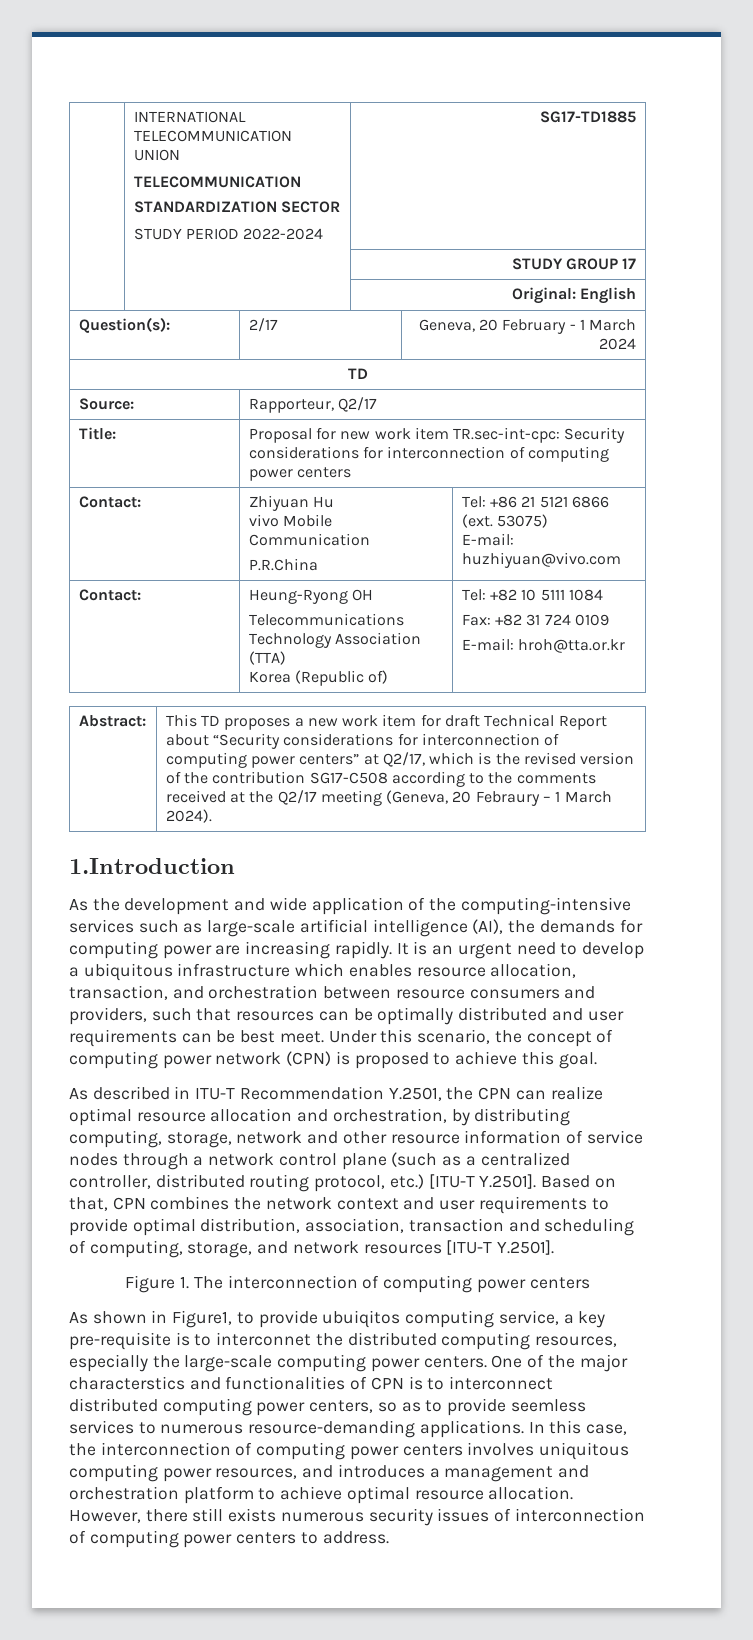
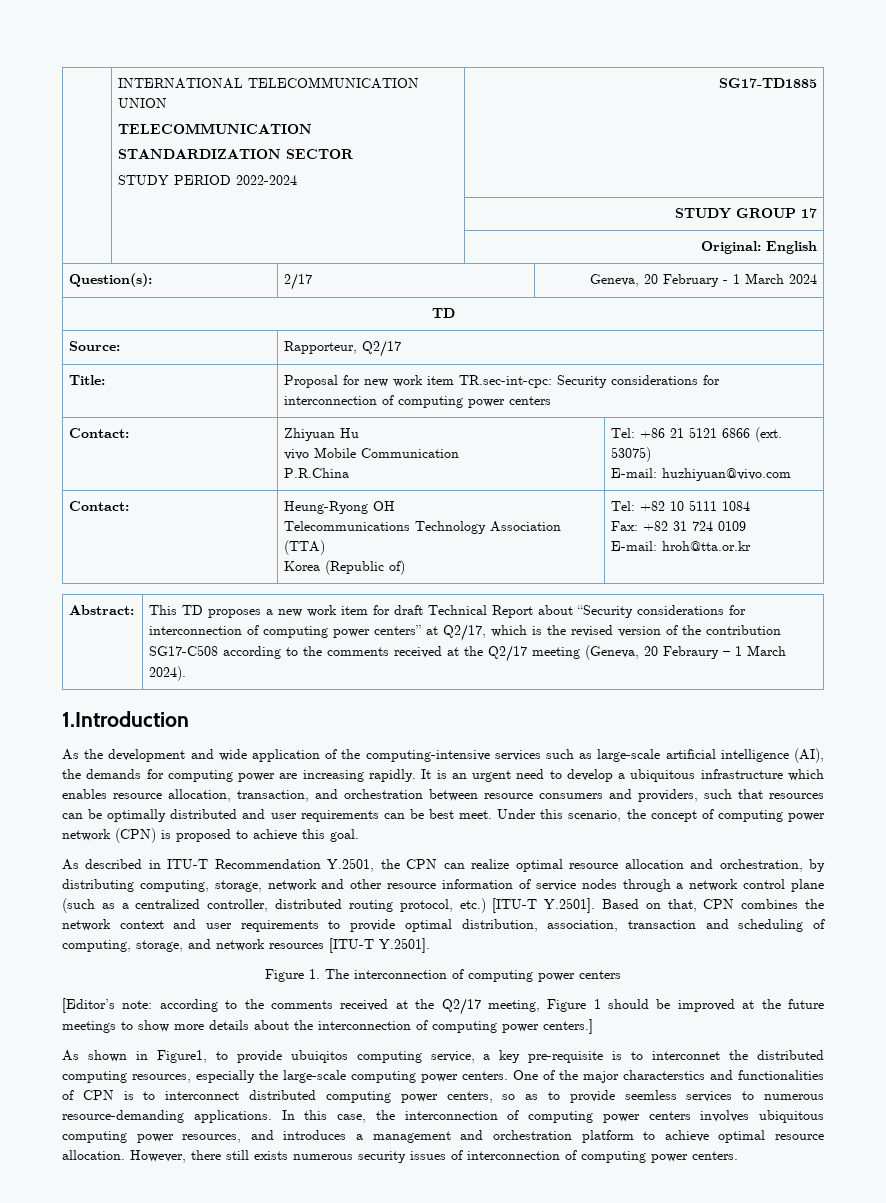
(590, 1283) none -> [62,998,825,1015] [62,1019,593,1034] // [Editor’s note: according to the comments received at the Q2/17 meeting, Figure 1 should be improved at the future meetings to show more details about the interconnection of computing power centers.]
[539,1442,630,1460] uniquitous -> [759,1110,824,1123] ubiquitous
[236,1531,389,1544] centers to address. -> [692,1151,738,1160] centers.

